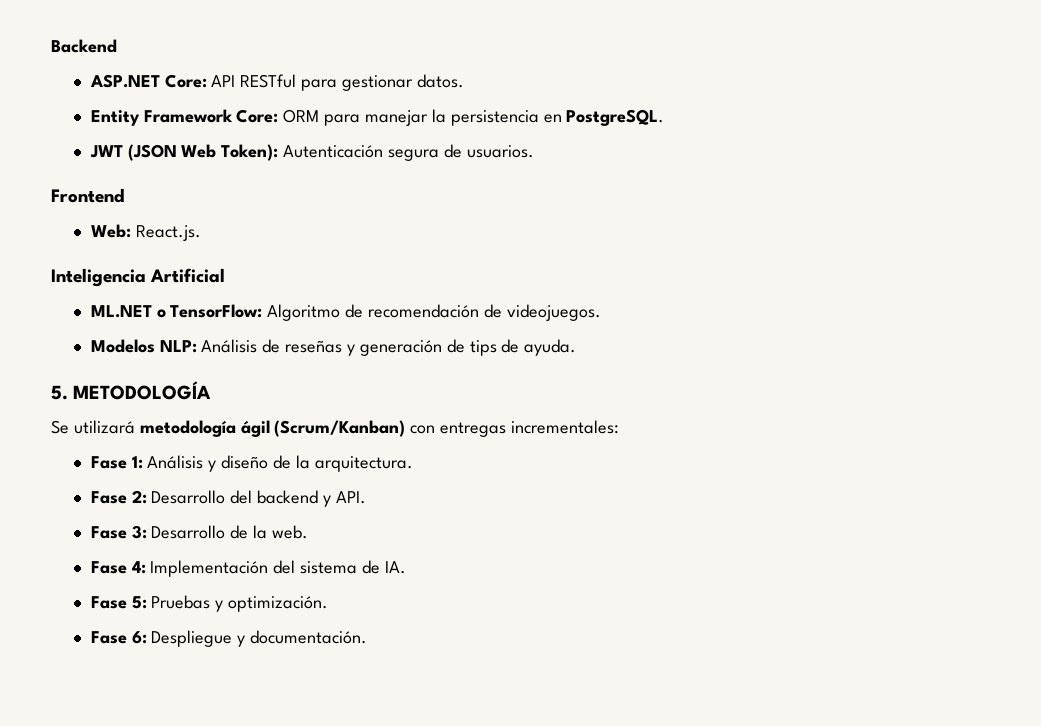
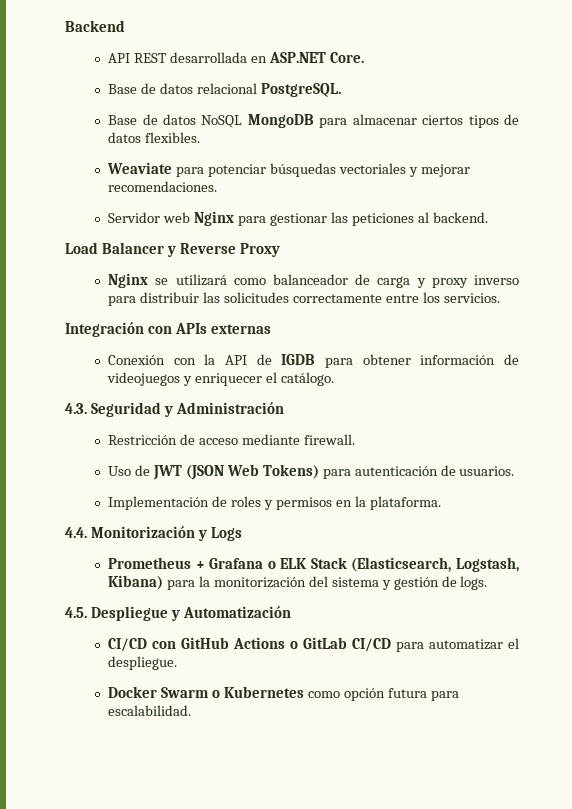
[89,74,464,91] [90,109,665,126] [89,144,534,161] [51,188,125,203] [90,224,201,241] [51,268,226,287] [90,304,601,321] [90,339,577,356] [51,381,212,400] [51,420,620,437] [90,455,413,472] [90,490,366,507] [90,525,308,539] [90,560,406,577] [90,595,329,612] [90,630,368,647] ASP.NET Core: API RESTful para gestionar datos. // Entity Framework Core: ORM para manejar la persistencia en PostgreSQL. // JWT (JSON Web Token): Autenticación segura de usuarios. // Frontend // Web: React.js. // Inteligencia Artificial // ML.NET o TensorFlow: Algoritmo de recomendación de videojuegos. // Modelos NLP: Análisis de reseñas y generación de tips de ayuda. // 5. METODOLOGÍA // Se utilizará metodología ágil (Scrum/Kanban) con entregas incrementales: // Fase 1: Análisis y diseño de la arquitectura. // Fase 2: Desarrollo del backend y API. // Fase 3: Desarrollo de la web. // Fase 4: Implementación del sistema de IA. // Fase 5: Pruebas y optimización. // Fase 6: Despliegue y documentación. -> [108,52,364,63] [108,83,341,97] [108,114,519,128] [108,132,201,143] [107,162,470,177] [108,181,218,192] [108,211,488,226] [65,242,280,257] [108,273,519,288] [108,292,500,306] [65,322,271,337] [108,354,519,368] [107,372,334,386] [65,402,284,417] [108,434,355,445] [108,464,515,480] [108,496,441,510] [65,526,242,541] [108,557,520,572] [108,575,488,590] [65,606,291,621] [108,637,519,652] [108,656,178,670] [108,686,459,701] [108,705,192,716] API REST desarrollada en ASP.NET Core. // Base de datos relacional PostgreSQL. // Base de datos NoSQL MongoDB para almacenar ciertos tipos de datos flexibles. // Weaviate para potenciar búsquedas vectoriales y mejorar recomendaciones. // Servidor web Nginx para gestionar las peticiones al backend. // Load Balancer y Reverse Proxy // Nginx se utilizará como balanceador de carga y proxy inverso para distribuir las solicitudes correctamente entre los servicios. // Integración con APIs externas // Conexión con la API de IGDB para obtener información de videojuegos y enriquecer el catálogo. // 4.3. Seguridad y Administración // Restricción de acceso mediante firewall. // Uso de JWT (JSON Web Tokens) para autenticación de usuarios. // Implementación de roles y permisos en la plataforma. // 4.4. Monitorización y Logs // Prometheus + Grafana o ELK Stack (Elasticsearch, Logstash, Kibana) para la monitorización del sistema y gestión de logs. // 4.5. Despliegue y Automatización // CI/CD con GitHub Actions o GitLab CI/CD para automatizar el despliegue. // Docker Swarm o Kubernetes como opción futura para escalabilidad.

